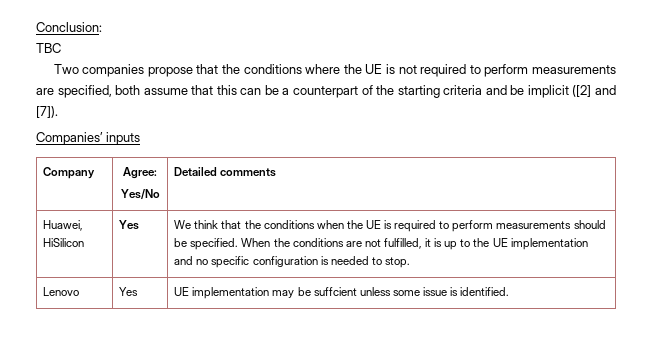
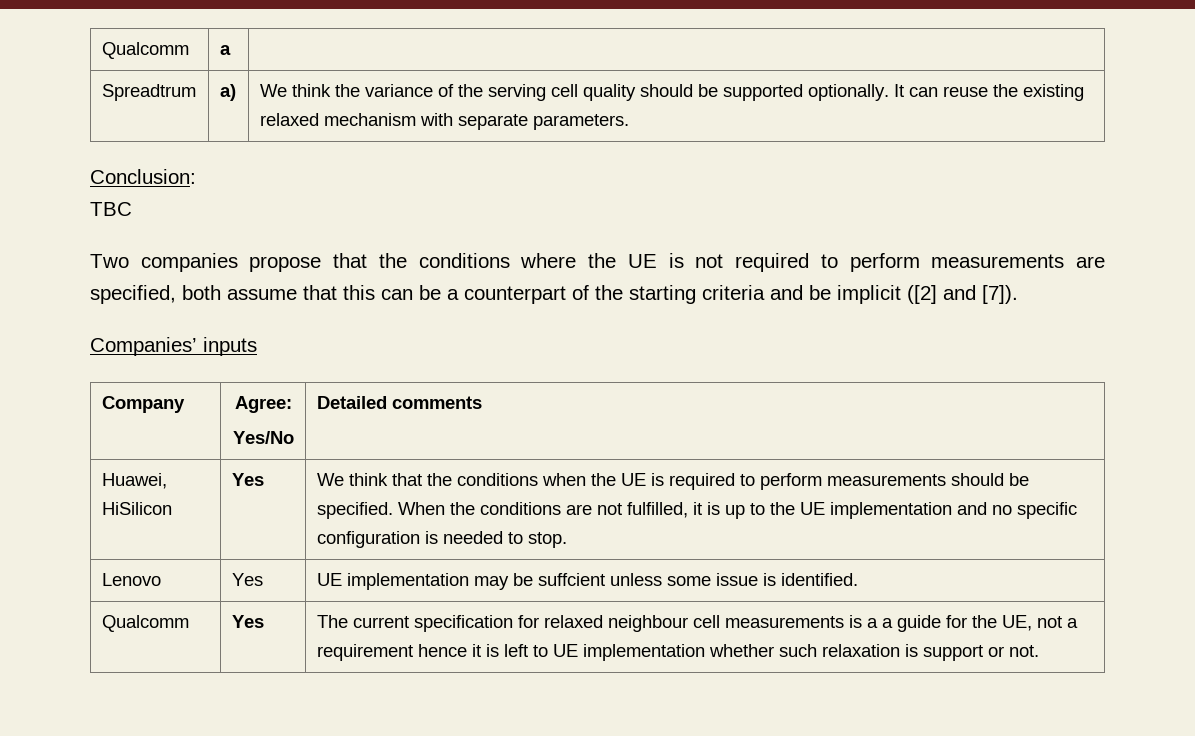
(36, 27) none -> [101,42,189,59] [219,45,231,55] [101,84,196,101] [219,84,236,101] [259,84,1084,101] [259,113,629,130] Qualcomm | a | // Spreadtrum | a) | We think the variance of the serving cell quality should be supported optionally. It can reuse the existing relaxed mechanism with separate parameters. //
(510, 291) none -> [101,615,189,632] [231,615,264,628] [316,615,1078,632] [316,644,1039,661] // Qualcomm | Yes | The current specification for relaxed neighbour cell measurements is a a guide for the UE, not a requirement hence it is left to UE implementation whether such relaxation is support or not.

